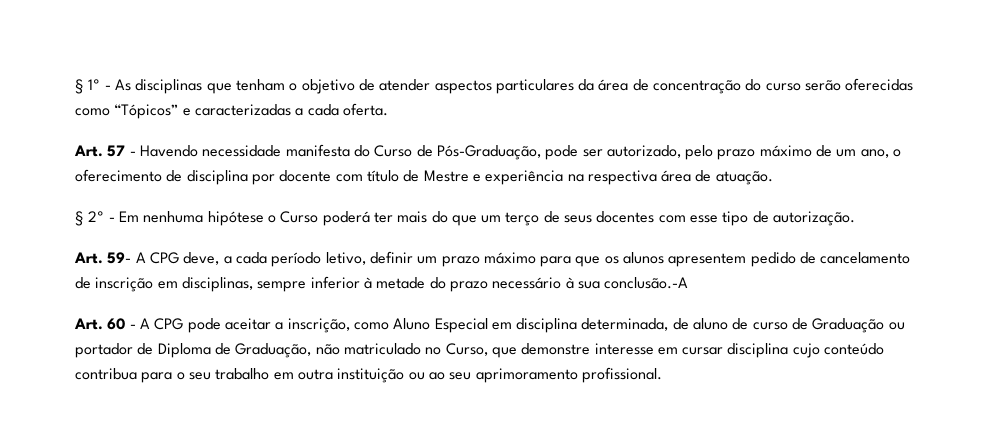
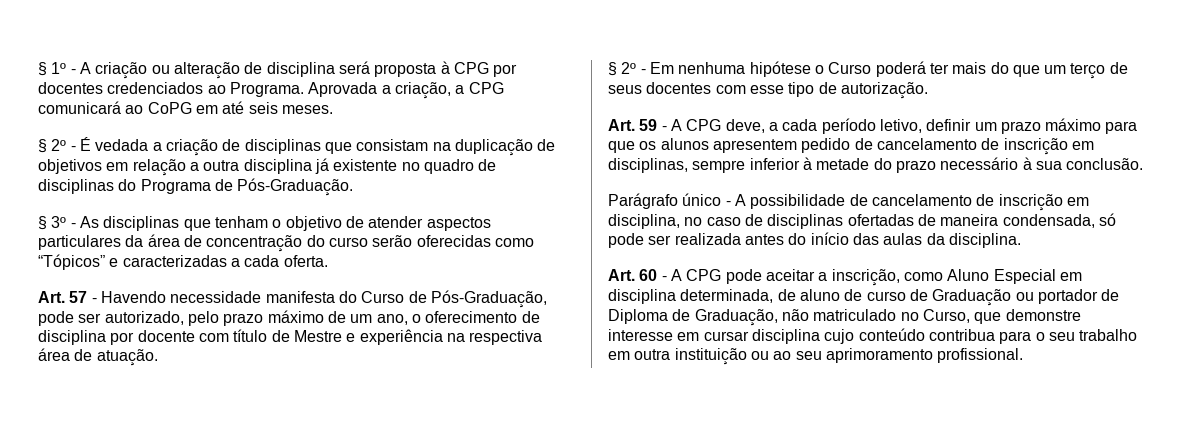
(111, 87) none -> [79,61,518,79] [38,82,504,99] [38,101,333,114] [38,137,556,156] [38,158,497,176] [38,178,354,196] [38,216,76,230] A criação ou alteração de disciplina será proposta à CPG por docentes credenciados ao Programa. Aprovada a criação, a CPG comunicará ao CoPG em até seis meses. // § 2º - É vedada a criação de disciplinas que consistam na duplicação de objetivos em relação a outra disciplina já existente no quadro de disciplinas do Programa de Pós-Graduação. // § 3º -
[107,252,132,264] 59- -> [639,119,667,131] 59 -
[604,277,689,289] conclusão.-A -> [1066,158,1144,170] [608,193,1089,211] [608,213,1116,229] [608,232,1021,248] conclusão. // Parágrafo único - A possibilidade de cancelamento de inscrição em disciplina, no caso de disciplinas ofertadas de maneira condensada, só pode ser realizada antes do início das aulas da disciplina.

